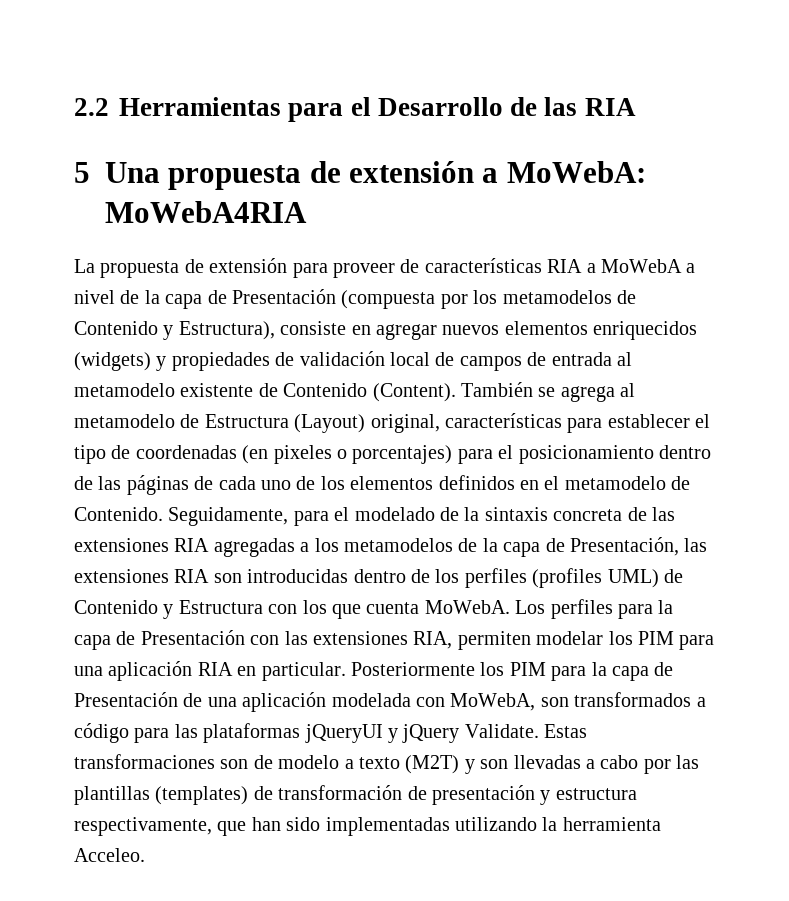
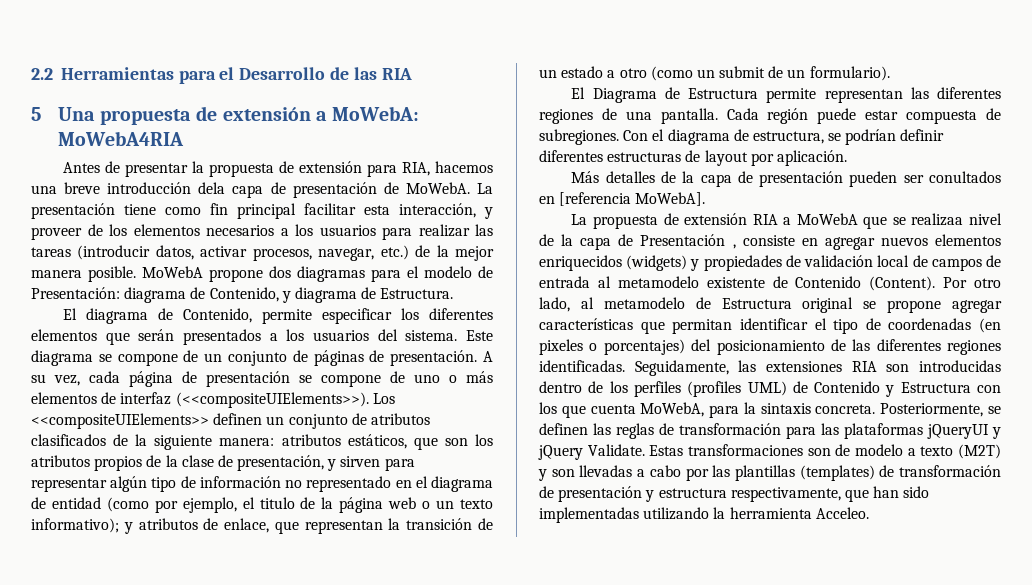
[74,258,696,278] La propuesta de extensión para proveer de características RIA a MoWebA a -> [63,161,493,177] [31,182,493,198] [31,203,493,219] [31,224,493,240] [31,245,495,261] [31,266,493,282] [31,287,454,303] [63,308,493,324] [31,329,493,345] [31,350,494,366] [31,371,493,387] [31,392,395,408] [31,413,430,429] [31,434,493,450] [31,455,415,471] [31,476,493,492] [31,497,493,513] [31,518,493,534] [539,66,890,81] [571,87,1001,103] [539,108,1002,124] [539,129,945,145] [539,150,847,166] [571,171,1001,187] [539,192,706,206] [571,213,964,229] Antes de presentar la propuesta de extensión para RIA, hacemos una breve introducción dela capa de presentación de MoWebA. La presentación tiene como fin principal facilitar esta interacción, y proveer de los elementos necesarios a los usuarios para realizar las tareas (introducir datos, activar procesos, navegar, etc.) de la mejor manera posible. MoWebA propone dos diagramas para el modelo de Presentación: diagrama de Contenido, y diagrama de Estructura. // El diagrama de Contenido, permite especificar los diferentes elementos que serán presentados a los usuarios del sistema. Este diagrama se compone de un conjunto de páginas de presentación. A su vez, cada página de presentación se compone de uno o más elementos de interfaz (<<compositeUIElements>>). Los <<compositeUIElements>> definen un conjunto de atributos clasificados de la siguiente manera: atributos estáticos, que son los atributos propios de la clase de presentación, y sirven para representar algún tipo de información no representado en el diagrama de entidad (como por ejemplo, el titulo de la página web o un texto informativo); y atributos de enlace, que representan la transición de un estado a otro (como un submit de un formulario). // El Diagrama de Estructura permite representan las diferentes regiones de una pantalla. Cada región puede estar compuesta de subregiones. Con el diagrama de estructura, se podrían definir diferentes estructuras de layout por aplicación. // Más detalles de la capa de presentación pueden ser conultados en [referencia MoWebA]. // La propuesta de extensión RIA a MoWebA que se realizaa
[341,290,636,309] [74,321,275,340] (compuesta por los metamodelos de Contenido y Estructura), -> [732,244,736,249] ,
[461,382,615,402] También se agrega -> [943,277,1001,288] [539,297,570,312] Por otro lado,
[294,413,690,433] (Layout) original, características para establecer -> [802,297,1002,313] [539,318,808,334] original se propone agregar características que permitan identificar
[457,445,711,464] [74,475,691,495] [74,507,675,526] [74,537,679,557] para el posicionamiento dentro de las páginas de cada uno de los elementos definidos en el metamodelo de Contenido. Seguidamente, para el modelado de la sintaxis concreta de las extensiones RIA agregadas a los metamodelos de la capa de Presentación, -> [691,339,1001,355] [539,360,729,376] del posicionamiento de las diferentes regiones identificadas. Seguidamente,
[424,599,674,619] [74,630,715,650] [74,661,674,681] [74,692,706,712] [74,723,129,743] MoWebA. Los perfiles para la capa de Presentación con las extensiones RIA, permiten modelar los PIM para una aplicación RIA en particular. Posteriormente los PIM para la capa de Presentación de una aplicación modelada con MoWebA, son transformados a código -> [640,402,1001,418] [539,423,781,439] MoWebA, para la sintaxis concreta. Posteriormente, se definen las reglas de transformación

